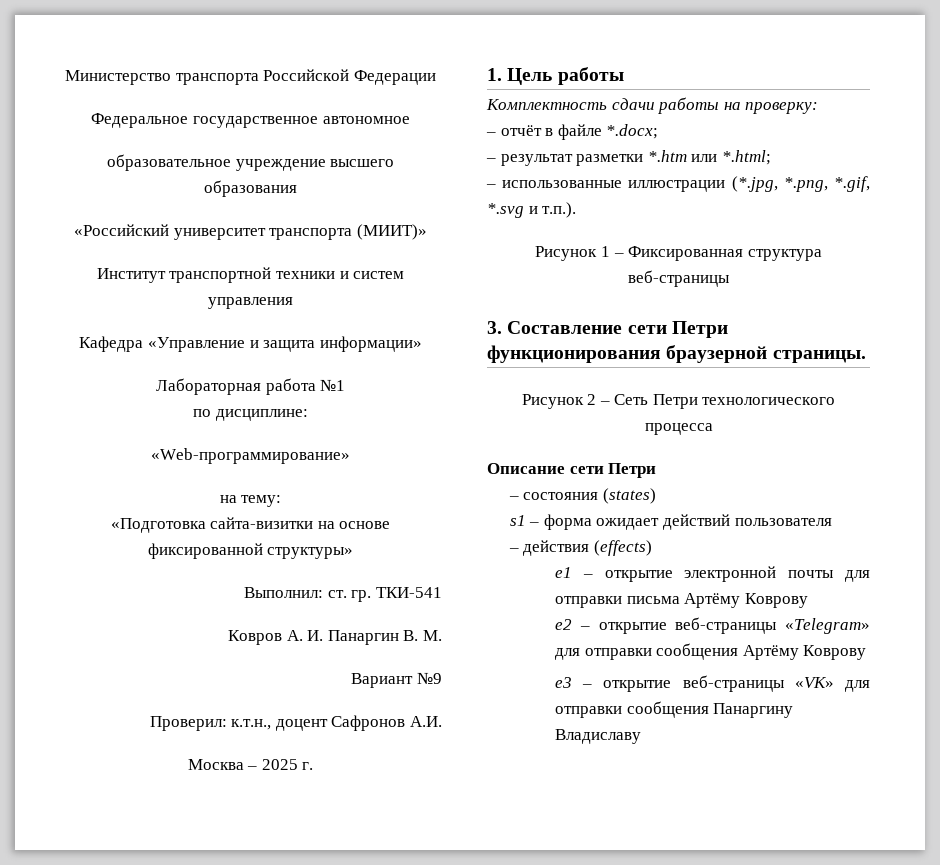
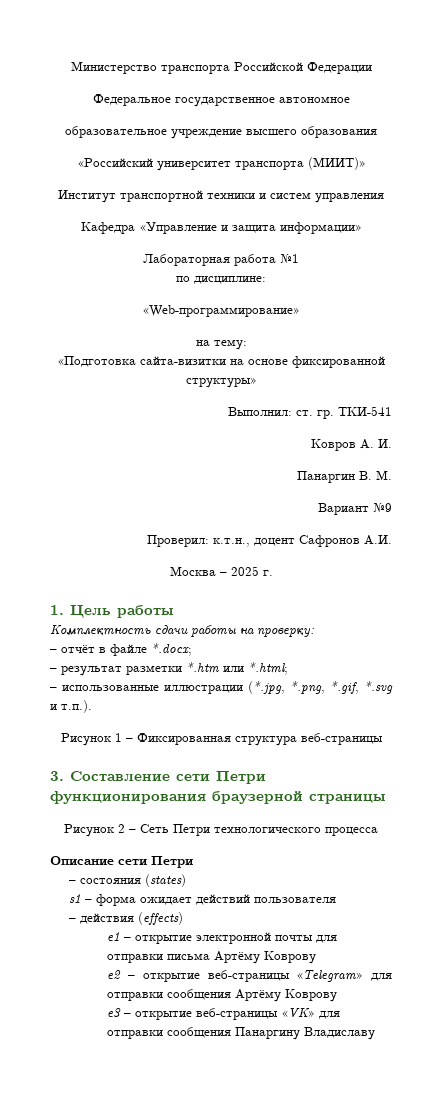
(324, 635) none -> (392, 444) //
[772,350,866,363] страницы. -> [309,794,385,804] страницы

